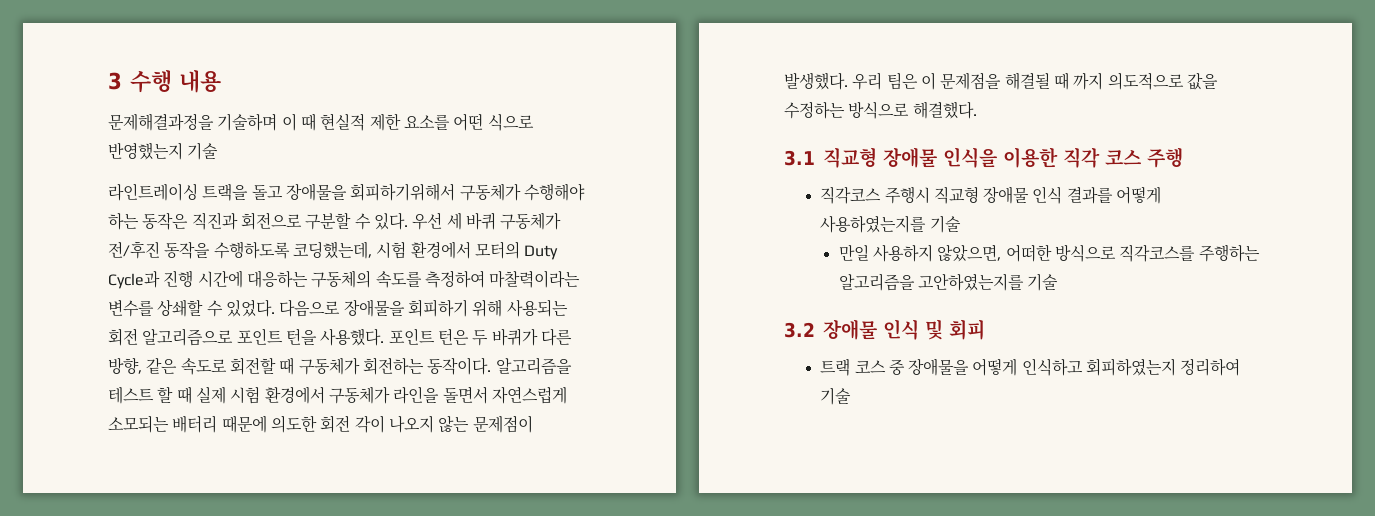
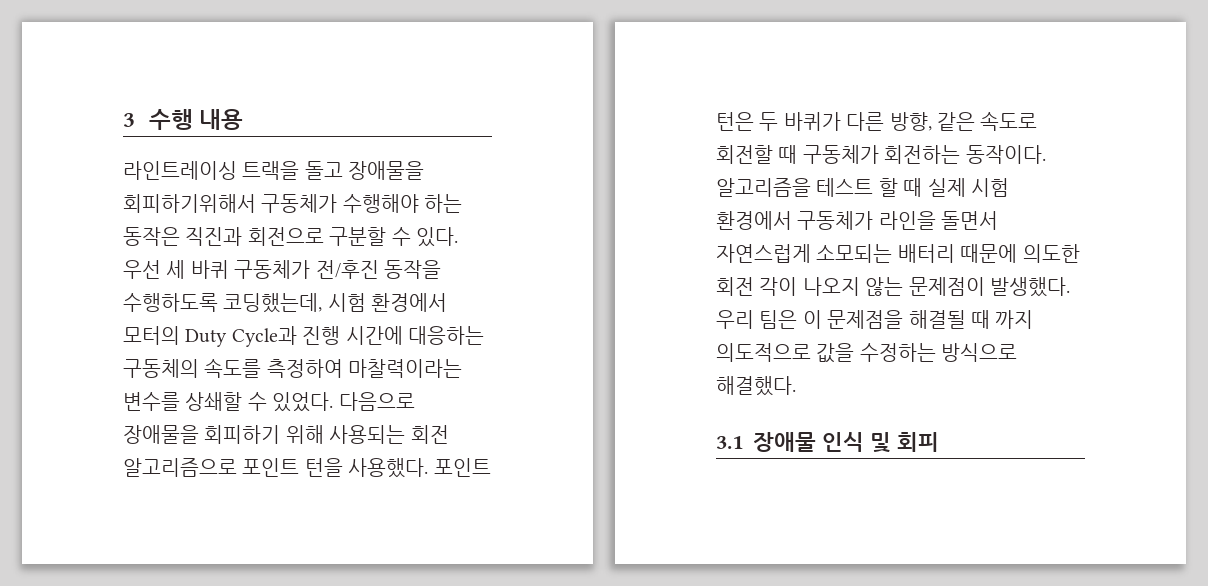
[108,113,534,131] [108,142,219,160] // 문제해결과정을 기술하며 이 때 현실적 제한 요소를 어떤 식으로 반영했는지 기술 -> (243, 119) none
[823,147,1183,168] [820,186,1162,204] [820,215,961,233] [838,244,1260,262] [838,273,1059,291] [784,319,985,340] [820,358,1241,376] [820,387,852,405] 직교형 장애물 인식을 이용한 직각 코스 주행 // 직각코스 주행시 직교형 장애물 인식 결과를 어떻게 사용하였는지를 기술 // 만일 사용하지 않았으면, 어떠한 방식으로 직각코스를 주행하는 알고리즘을 고안하였는지를 기술 // 3.2 장애물 인식 및 회피 // 트랙 코스 중 장애물을 어떻게 인식하고 회피하였는지 정리하여 기술 -> [753,432,939,453] 장애물 인식 및 회피

